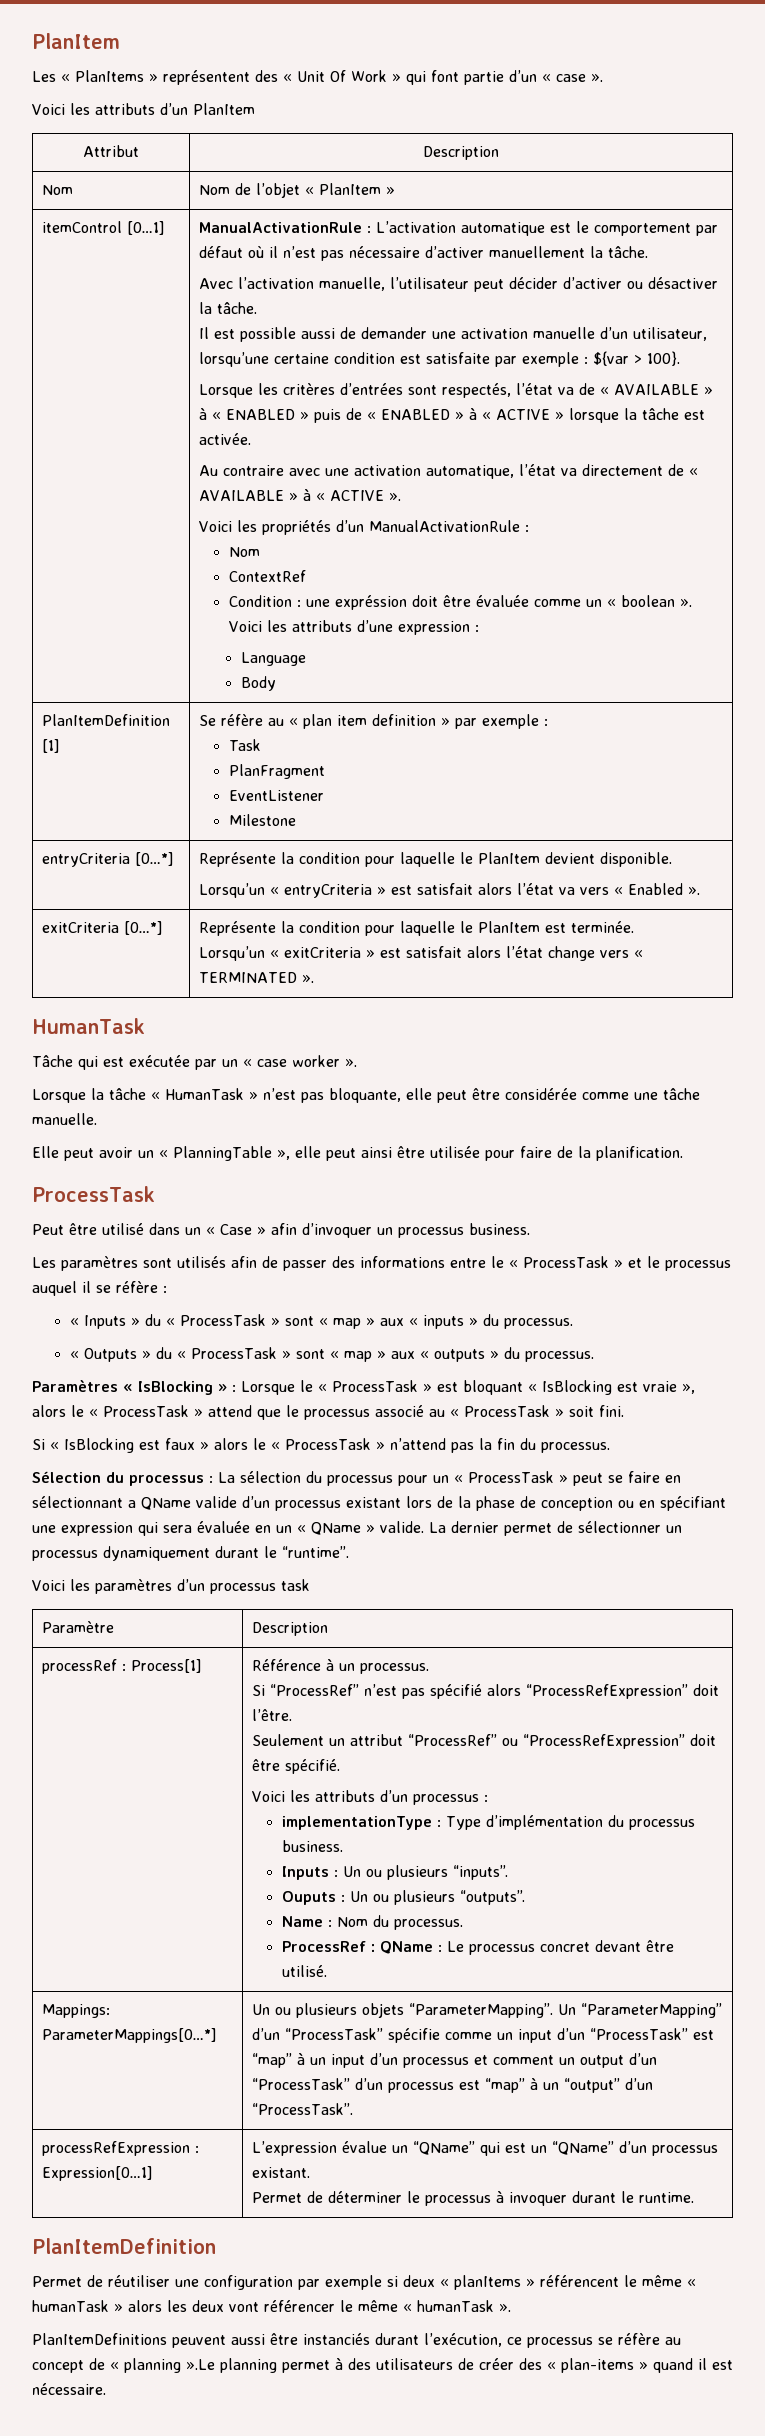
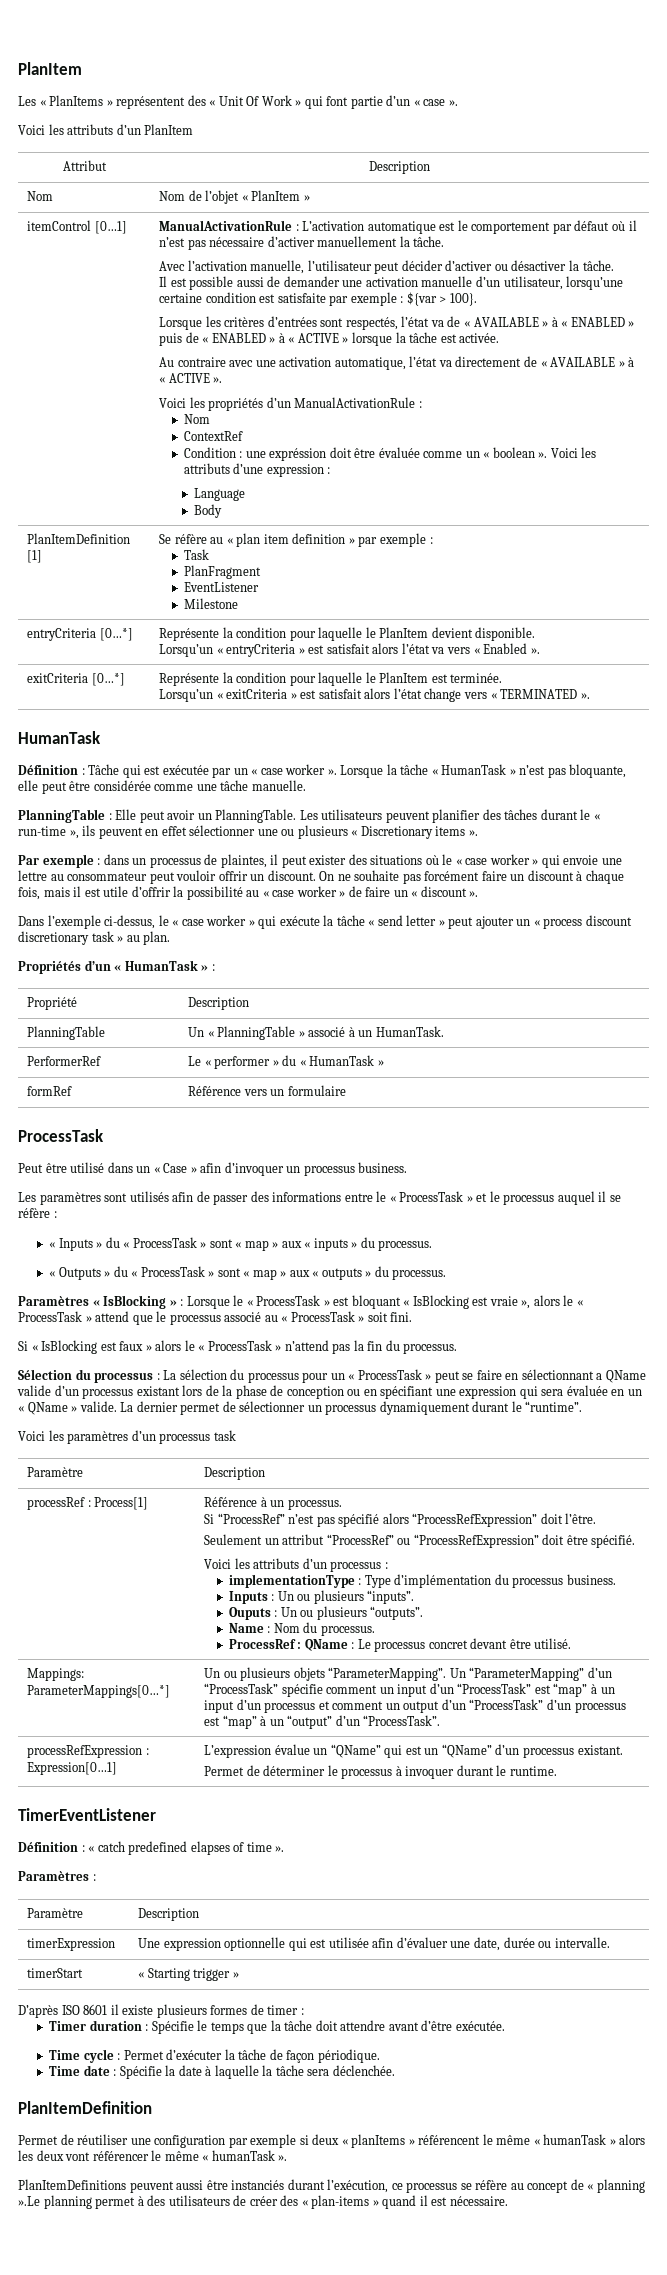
(145, 1026) none -> [18,765,85,775] Définition :
(357, 1063) // -> (337, 772) none
(97, 1119) none -> [18,809,112,823] PlanningTable :
[159,1146,683,1161] « PlanningTable », elle peut ainsi être utilisée pour faire de la planification. -> [215,809,600,823] [18,825,478,839] [18,854,622,868] [18,870,624,884] [18,886,479,900] [18,915,632,929] [18,931,171,945] [18,960,215,974] [27,997,78,1010] [188,997,250,1010] [27,1026,106,1040] [188,1026,444,1040] [27,1056,102,1066] [188,1055,384,1069] [27,1086,73,1096] [188,1085,346,1096] PlanningTable. Les utilisateurs peuvent planifier des tâches durant le « run-time », ils peuvent en effet sélectionner une ou plusieurs « Discretionary items ». // Par exemple : dans un processus de plaintes, il peut exister des situations où le « case worker » qui envoie une lettre au consommateur peut vouloir offrir un discount. On ne souhaite pas forcément faire un discount à chaque fois, mais il est utile d’offrir la possibilité au « case worker » de faire un « discount ». // Dans l’exemple ci-dessus, le « case worker » qui exécute la tâche « send letter » peut ajouter un « process discount discretionary task » au plan. // Propriétés d’un « HumanTask » : // Propriété | Description // PlanningTable | Un « PlanningTable » associé à un HumanTask. // PerformerRef | Le « performer » du « HumanTask » // formRef | Référence vers un formulaire
[444,2032,492,2040] comme -> [326,1685,378,1694] comment
(694, 2197) none -> [18,1808,156,1821] [18,1841,285,1855] [18,1871,96,1881] [27,1908,84,1918] [138,1908,200,1921] [27,1938,116,1951] [138,1937,610,1951] [27,1968,84,1978] [138,1968,239,1981] [18,2004,304,2018] [49,2020,505,2034] [49,2049,380,2063] [49,2065,395,2079] // TimerEventListener // Définition : « catch predefined elapses of time ». // Paramètres : // Paramètre | Description // timerExpression | Une expression optionnelle qui est utilisée afin d’évaluer une date, durée ou intervalle. // timerStart | « Starting trigger » // D’après ISO 8601 il existe plusieurs formes de timer : // Timer duration : Spécifie le temps que la tâche doit attendre avant d’être exécutée. // Time cycle : Permet d’exécuter la tâche de façon périodique. // Time date : Spécifie la date à laquelle la tâche sera déclenchée.

